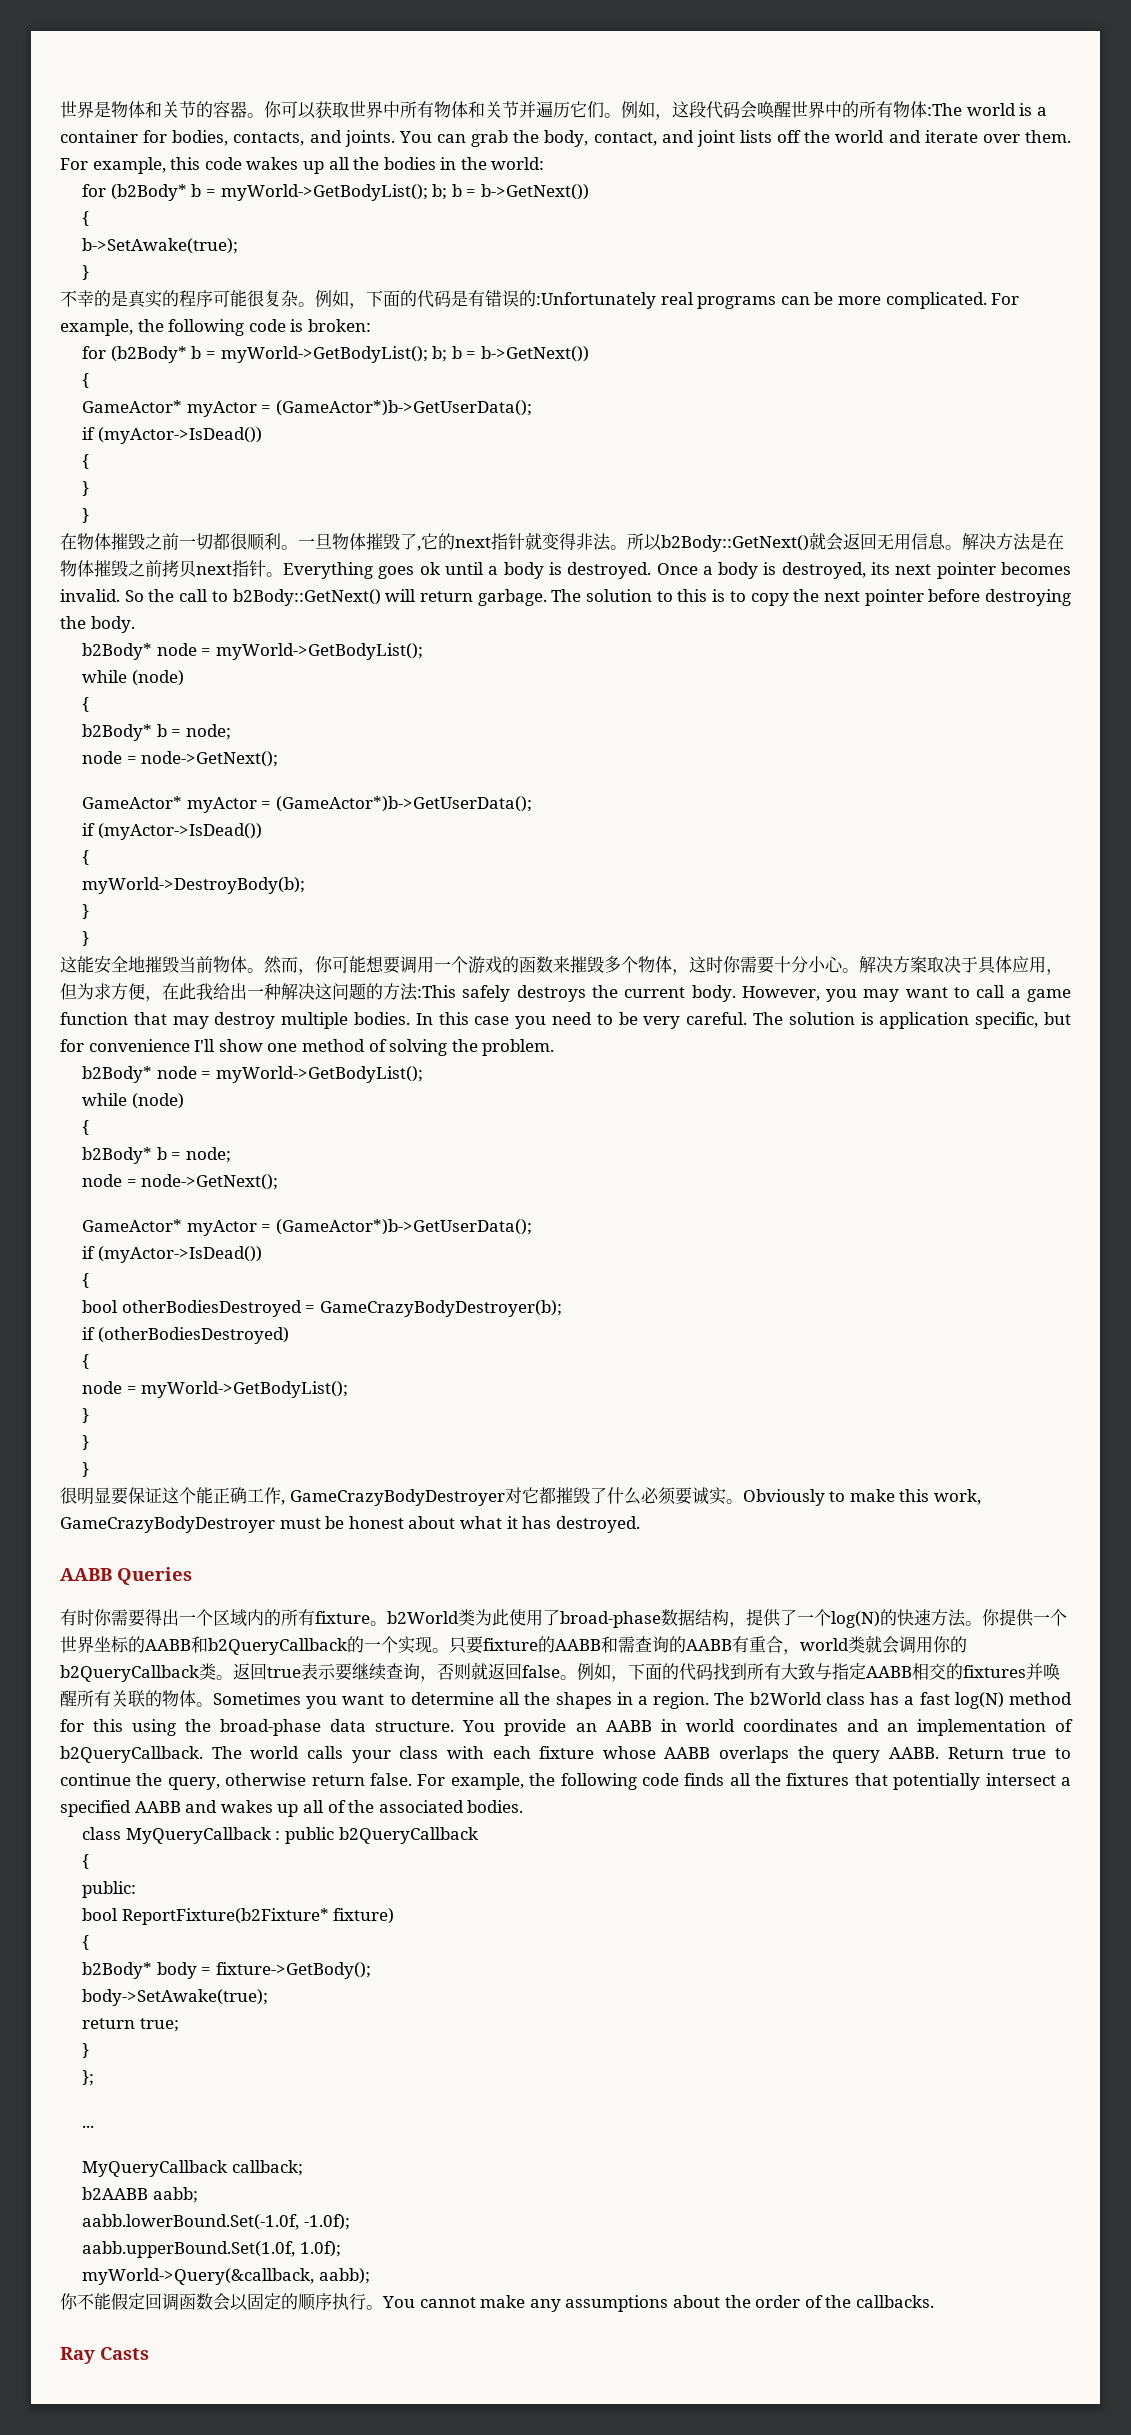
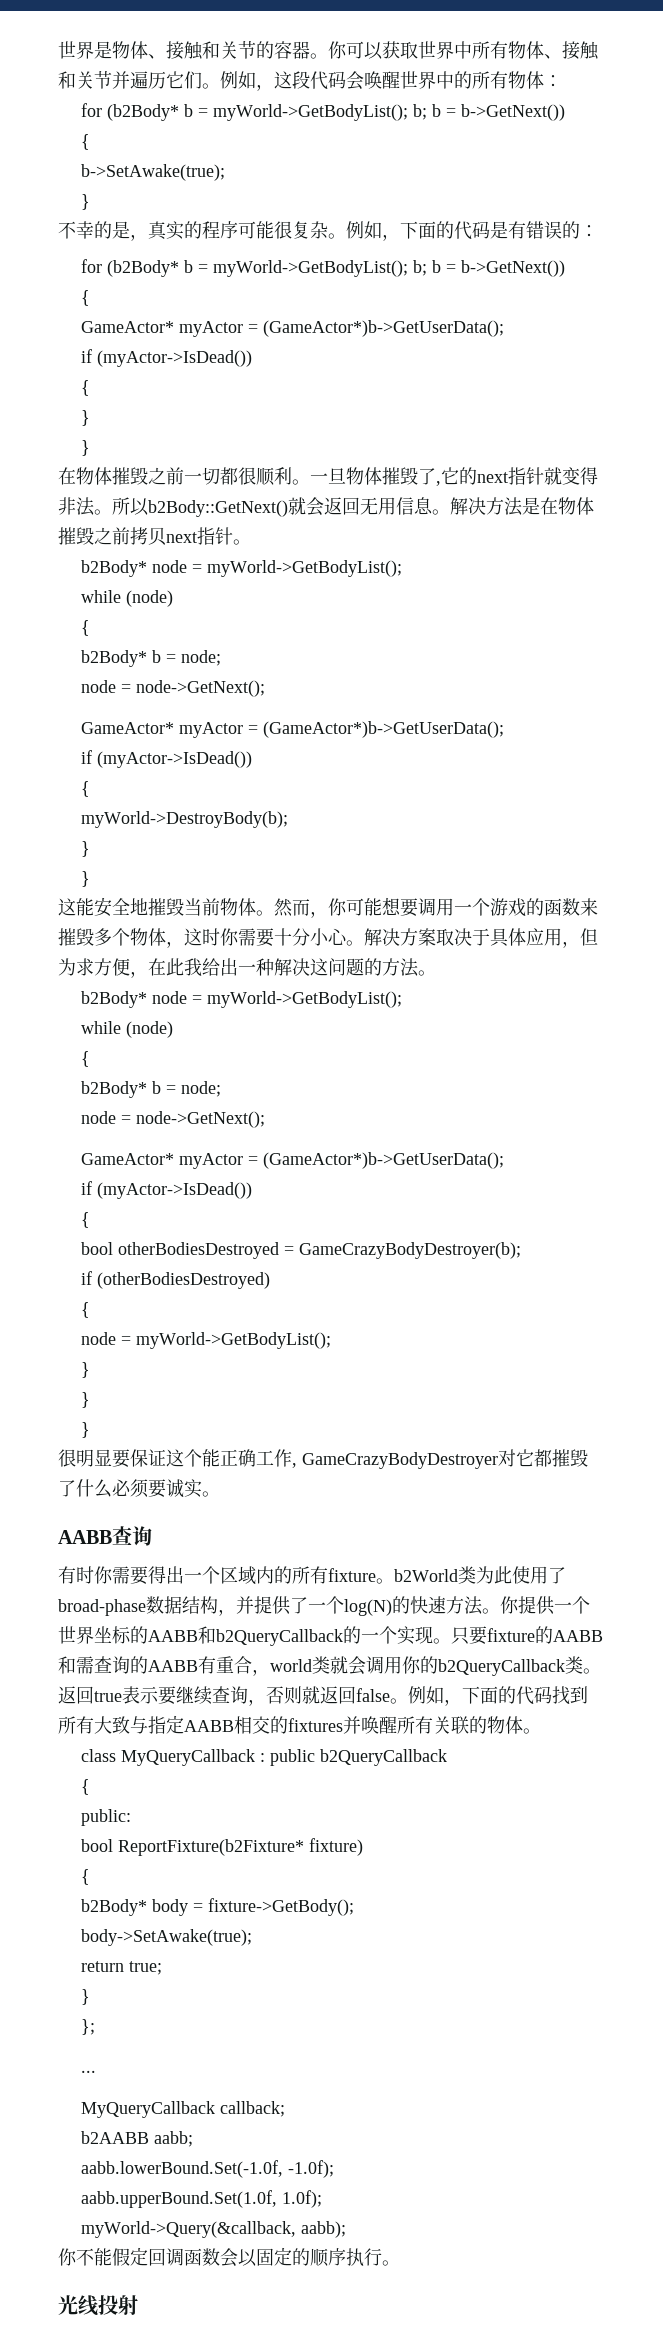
(145, 109) none -> [148,41,203,60] 、接触
(468, 109) none -> [544,41,599,60] 、接触
[927,103,1047,116] [60,130,1071,147] [60,157,545,174] :The world is a container for bodies, contacts, and joints. You can grab the body, contact, and joint lists off the world and iterate over them. For example, this code wakes up all the bodies in the world: -> [544,75,562,87] ：
(128, 298) none -> [130,234,148,241] ，
[536,292,1020,309] [60,319,371,336] :Unfortunately real programs can be more complicated. For example, the following code is broken: -> [580,225,598,237] ：
[283,562,1071,579] [60,589,1072,606] [60,616,135,633] Everything goes ok until a body is destroyed. Once a body is destroyed, its next pointer becomes invalid. So the call to b2Body::GetNext() will return garbage. The solution to this is to copy the next pointer before destroying the body. -> (251, 542) none
[417,985,1071,1002] [60,1012,1071,1029] [60,1039,555,1056] :This safely destroys the current body. However, you may want to call a game function that may destroy multiple bodies. In this case you need to be very careful. The solution is application specific, but for convenience I'll show one method of solving the problem. -> [418,970,436,976] 。
[742,1489,981,1506] [60,1516,640,1533] [60,1567,192,1585] Obviously to make this work, GameCrazyBodyDestroyer must be honest about what it has destroyed. // AABB Queries -> [58,1526,152,1546] // AABB查询
(746, 1625) none -> [236,1596,254,1614] 并
[213,1692,1072,1709] [60,1719,1073,1736] [60,1746,1071,1763] [60,1773,1072,1790] [60,1800,524,1817] Sometimes you want to determine all the shapes in a region. The b2World class has a fast log(N) method for this using the broad-phase data structure. You provide an AABB in world coordinates and an implementation of b2QueryCallback. The world calls your class with each fixture whose AABB overlaps the query AABB. Return true to continue the query, otherwise return false. For example, the following code finds all the fixtures that potentially intersect a specified AABB and wakes up all of the associated bodies. -> (541, 1731) none
[382,2295,934,2312] [60,2347,149,2364] You cannot make any assumptions about the order of the callbacks. // Ray Casts -> [58,2295,138,2316] // 光线投射

